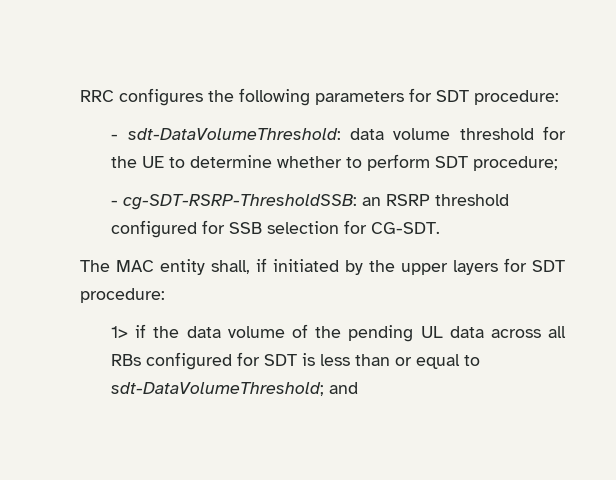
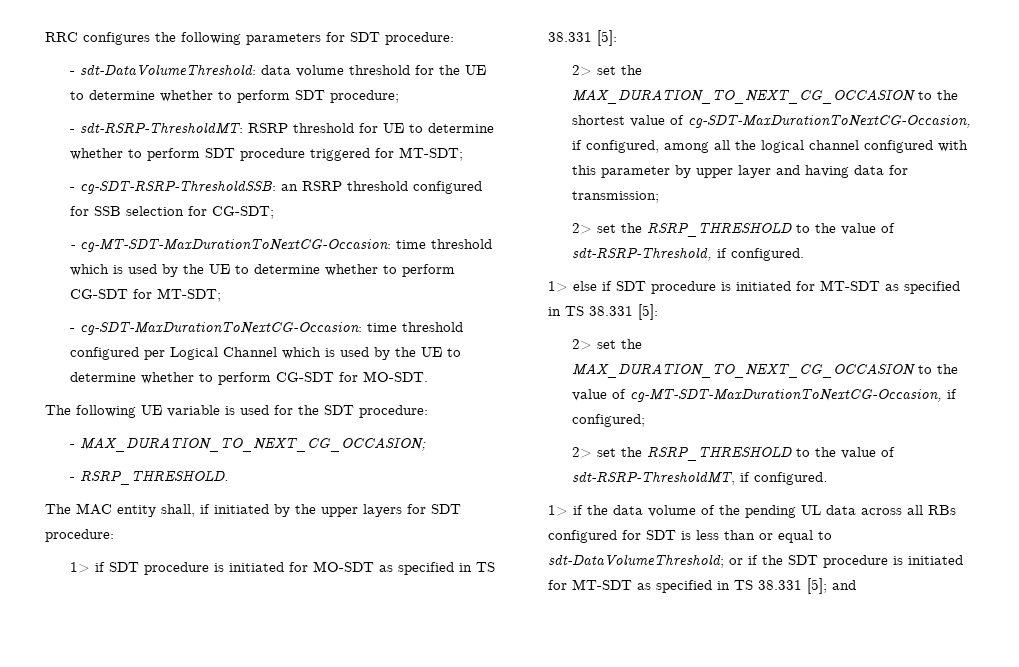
(559, 163) none -> [69,122,494,134] [69,147,463,161] // - sdt-RSRP-ThresholdMT: RSRP threshold for UE to determine whether to perform SDT procedure triggered for MT-SDT;
[371,222,441,234] CG-SDT. -> [211,206,274,219] [69,239,492,252] [69,264,455,277] [69,288,221,302] [69,322,463,335] [69,347,461,360] [69,371,428,385] [45,405,428,418] [69,437,426,452] [69,470,229,485] CG-SDT; // - cg-MT-SDT-MaxDurationToNextCG-Occasion: time threshold which is used by the UE to determine whether to perform CG-SDT for MT-SDT; // - cg-SDT-MaxDurationToNextCG-Occasion: time threshold configured per Logical Channel which is used by the UE to determine whether to perform CG-SDT for MO-SDT. // The following UE variable is used for the SDT procedure: // - MAX_DURATION_TO_NEXT_CG_OCCASION; // - RSRP_THRESHOLD.
(165, 295) none -> [69,561,495,575] [547,30,617,46] [572,65,643,76] [572,89,959,104] [572,115,972,128] [572,140,969,153] [572,165,909,178] [572,191,660,203] [572,222,896,237] [572,247,805,261] [547,280,960,294] [547,304,658,320] [572,339,643,350] [572,363,959,378] [572,389,958,402] [572,414,646,427] [572,446,896,461] [572,471,829,485] // 1> if SDT procedure is initiated for MO-SDT as specified in TS 38.331 [5]: // 2> set the MAX_DURATION_TO_NEXT_CG_OCCASION to the shortest value of cg-SDT-MaxDurationToNextCG-Occasion, if configured, among all the logical channel configured with this parameter by upper layer and having data for transmission; // 2> set the RSRP_THRESHOLD to the value of sdt-RSRP-Threshold, if configured. // 1> else if SDT procedure is initiated for MT-SDT as specified in TS 38.331 [5]: // 2> set the MAX_DURATION_TO_NEXT_CG_OCCASION to the value of cg-MT-SDT-MaxDurationToNextCG-Occasion, if configured; // 2> set the RSRP_THRESHOLD to the value of sdt-RSRP-ThresholdMT, if configured.
(325, 389) none -> [728,555,963,568] [547,578,827,594] or if the SDT procedure is initiated for MT-SDT as specified in TS 38.331 [5];

